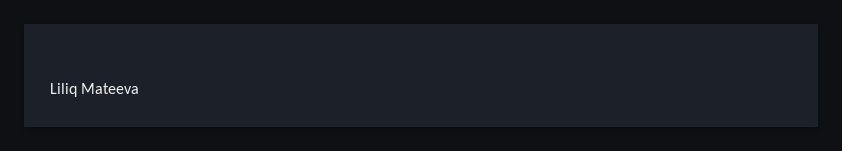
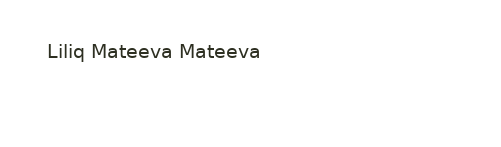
(140, 88) none -> [179,44,261,58] Mateeva

